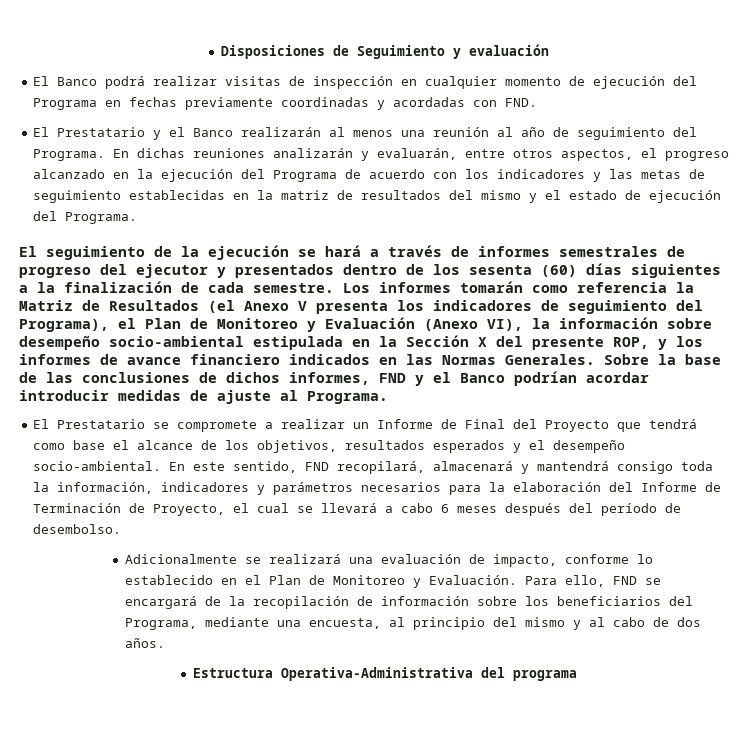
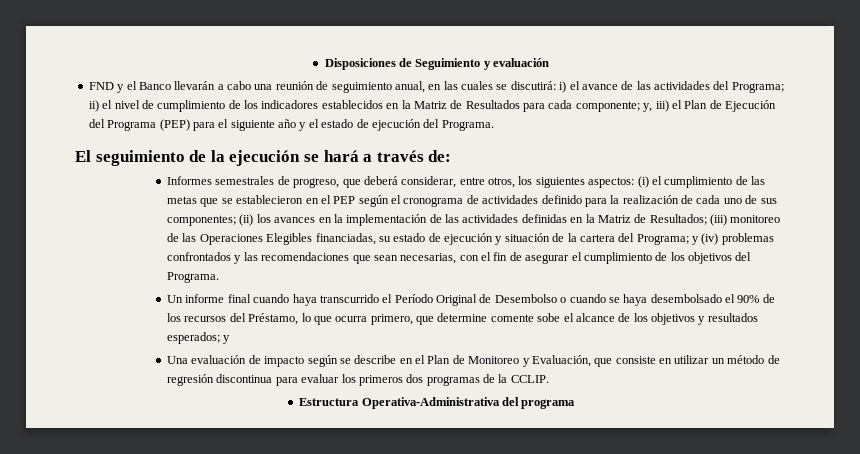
[33,76,698,89] [33,97,538,110] [33,127,698,140] [33,148,730,161] [33,169,706,182] [33,190,522,203] El Banco podrá realizar visitas de inspección en cualquier momento de ejecución del Programa en fechas previamente coordinadas y acordadas con FND. // El Prestatario y el Banco realizarán al menos una reunión al año de seguimiento del Programa. En dichas reuniones analizarán y evaluarán, entre otros aspectos, el progreso alcanzado en la ejecución del Programa de acuerdo con los indicadores y las metas de seguimiento establecidas en la matriz de resultados del mismo -> [88,81,784,93] [88,100,776,112] [88,119,296,131] FND y el Banco llevarán a cabo una reunión de seguimiento anual, en las cuales se discutirá: i) el avance de las actividades del Programa; ii) el nivel de cumplimiento de los indicadores establecidos en la Matriz de Resultados para cada componente; y, iii) el Plan de Ejecución del Programa (PEP) para el siguiente año
[451,246,685,257] [19,263,721,278] [19,281,694,293] [19,300,703,314] [19,317,712,332] [19,335,703,350] [19,354,721,365] [19,371,649,386] [19,390,388,404] [33,419,698,432] [33,440,626,453] [33,461,714,474] [33,482,722,495] [33,503,682,516] [33,524,122,534] [124,554,653,567] [124,575,213,585] de informes semestrales de progreso del ejecutor y presentados dentro de los sesenta (60) días siguientes a la finalización de cada semestre. Los informes tomarán como referencia la Matriz de Resultados (el Anexo V presenta los indicadores de seguimiento del Programa), el Plan de Monitoreo y Evaluación (Anexo VI), la información sobre desempeño socio-ambiental estipulada en la Sección X del presente ROP, y los informes de avance financiero indicados en las Normas Generales. Sobre la base de las conclusiones de dichos informes, FND y el Banco podrían acordar introducir medidas de ajuste al Programa. // El Prestatario se compromete a realizar un Informe de Final del Proyecto que tendrá como base el alcance de los objetivos, resultados esperados y el desempeño socio-ambiental. En este sentido, FND recopilará, almacenará y mantendrá consigo toda la información, indicadores y parámetros necesarios para la elaboración del Informe de Terminación de Proyecto, el cual se llevará a cabo 6 meses después del período de desembolso. // Adicionalmente se realizará una evaluación de impacto, conforme lo establecido -> [428,150,452,162] [167,176,766,188] [167,195,777,207] [167,214,781,226] [167,233,774,245] [167,252,752,264] [167,272,220,283] [167,294,775,306] [167,313,758,325] [167,332,231,344] [167,355,397,367] de: // Informes semestrales de progreso, que deberá considerar, entre otros, los siguientes aspectos: (i) el cumplimiento de las metas que se establecieron en el PEP según el cronograma de actividades definido para la realización de cada uno de sus componentes; (ii) los avances en la implementación de las actividades definidas en la Matriz de Resultados; (iii) monitoreo de las Operaciones Elegibles financiadas, su estado de ejecución y situación de la cartera del Programa; y (iv) problemas confrontados y las recomendaciones que sean necesarias, con el fin de asegurar el cumplimiento de los objetivos del Programa. // Un informe final cuando haya transcurrido el Período Original de Desembolso o cuando se haya desembolsado el 90% de los recursos del Préstamo, lo que ocurra primero, que determine comente sobe el alcance de los objetivos y resultados esperados; y // Una evaluación de impacto según se describe
[428,575,661,587] [124,596,693,609] [124,617,701,630] [124,638,165,648] Evaluación. Para ello, FND se encargará de la recopilación de información sobre los beneficiarios del Programa, mediante una encuesta, al principio del mismo y al cabo de dos años. -> [531,355,780,367] [167,374,549,386] Evaluación, que consiste en utilizar un método de regresión discontinua para evaluar los primeros dos programas de la CCLIP.

